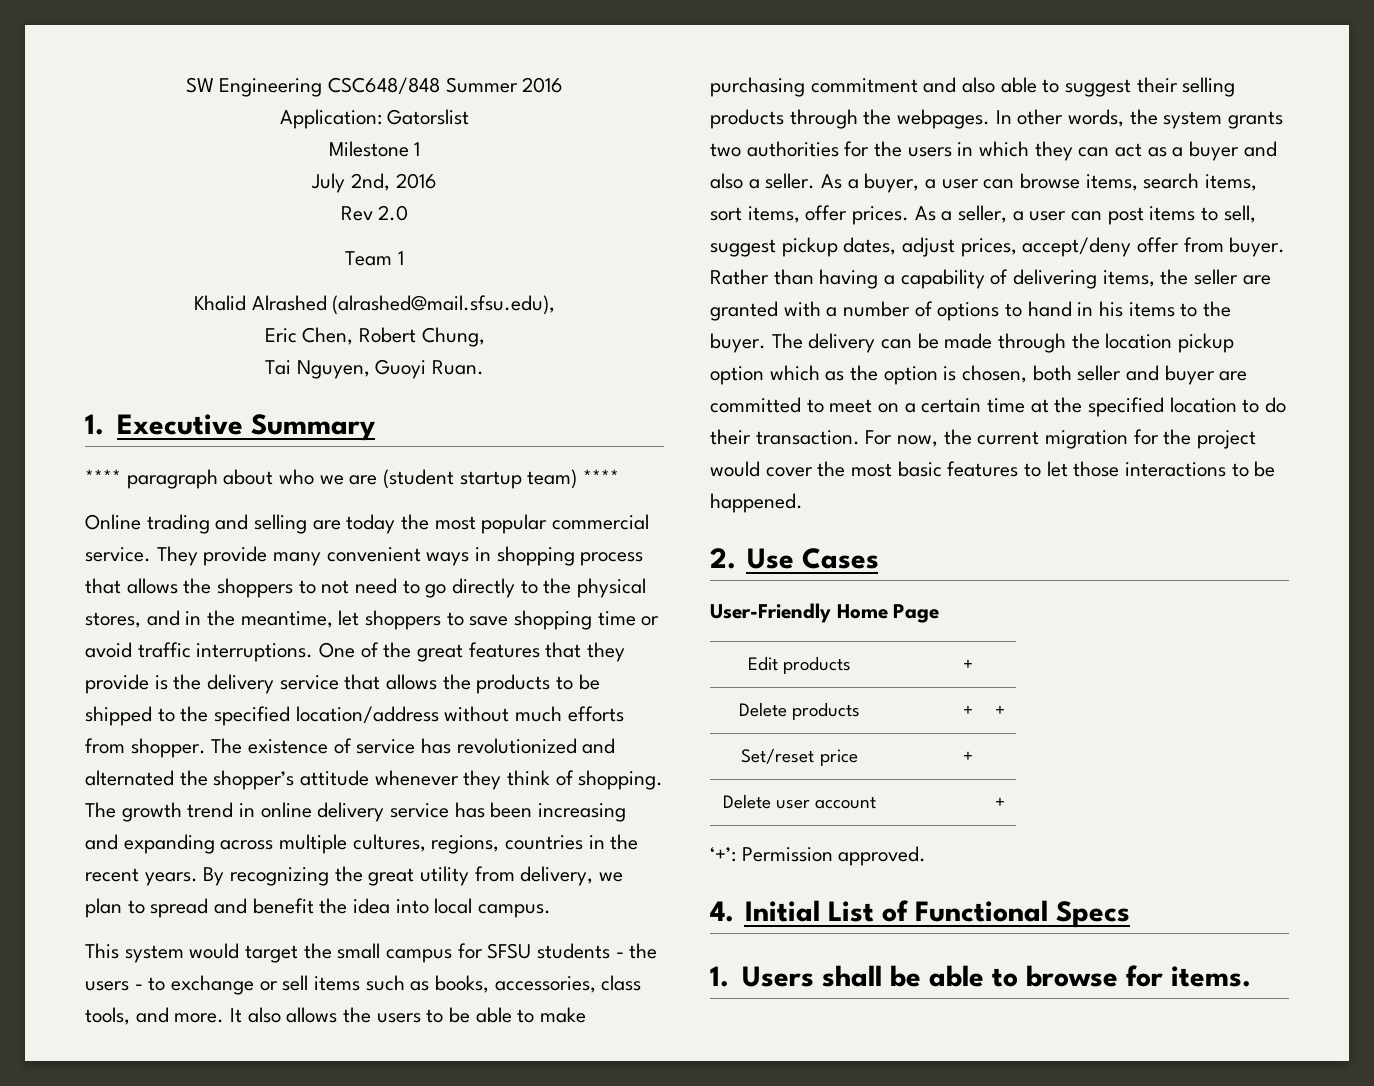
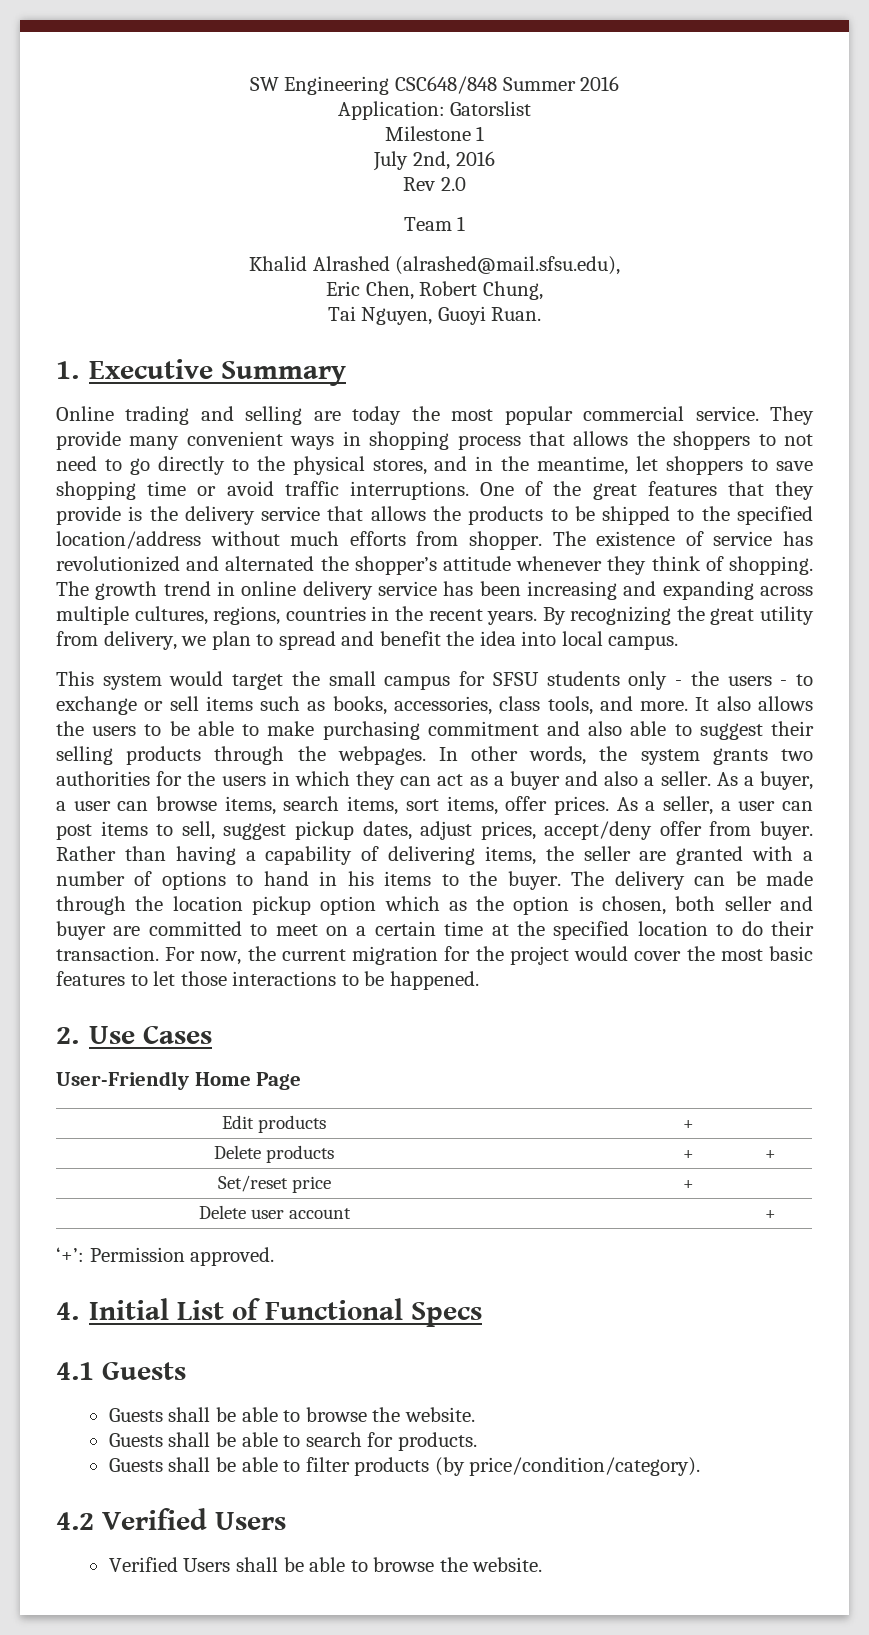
[85,469,620,489] // **** paragraph about who we are (student startup team) **** -> (347, 373) none
(611, 951) none -> [628,671,668,690] only
[710,966,729,987] 1. -> [56,1362,186,1380] [108,1407,475,1422] [108,1432,477,1451] [108,1457,701,1476] [56,1508,286,1530] [108,1557,178,1572] 4.1 Guests // Guests shall be able to browse the website. // Guests shall be able to search for products. // Guests shall be able to filter products (by price/condition/category). // 4.2 Verified Users // Verified
[1125,965,1251,987] for items. -> [439,1557,543,1572] the website.

